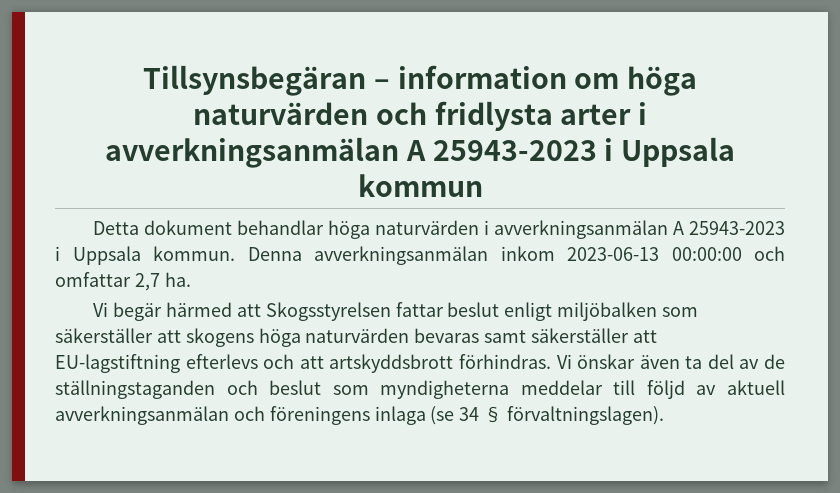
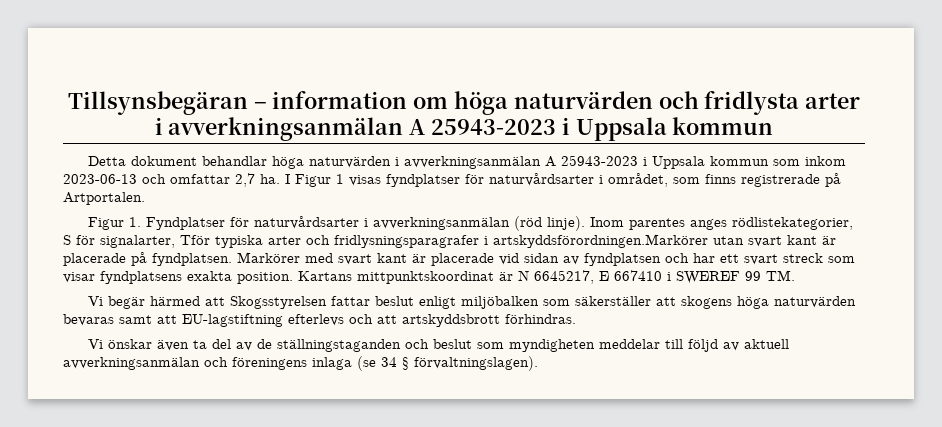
[153,246,488,265] kommun. Denna avverkningsanmälan -> [709,156,800,166] kommun som
[671,247,742,261] 00:00:00 -> (137, 179) none
(191, 279) none -> [285,173,841,187] [63,192,145,205] [87,216,853,231] [63,234,836,248] [63,252,855,266] [63,270,795,284] I Figur 1 visas fyndplatser för naturvårdsarter i området, som finns registrerade på Artportalen. // Figur 1. Fyndplatser för naturvårdsarter i avverkningsanmälan (röd linje). Inom parentes anges rödlistekategorier, S för signalarter, Tför typiska arter och fridlysningsparagrafer i artskyddsförordningen.Markörer utan svart kant är placerade på fyndplatsen. Markörer med svart kant är placerade vid sidan av fyndplatsen och har ett svart streck som visar fyndplatsens exakta position. Kartans mittpunktskoordinat är N 6645217, E 667410 i SWEREF 99 TM.
[531,328,630,343] säkerställer -> (152, 319) none
(551, 361) none -> (576, 319) //
[380,380,510,399] myndigheterna -> [508,339,595,352] myndigheten

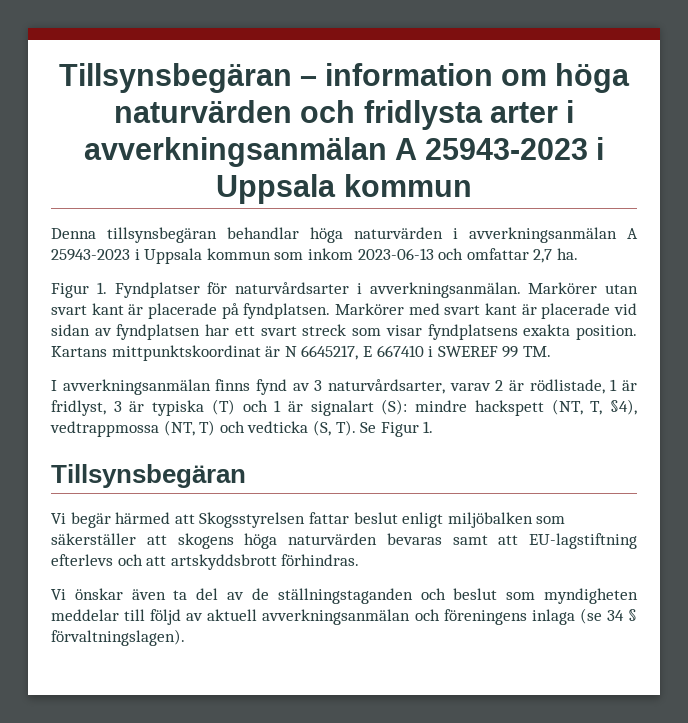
[87,156,197,166] Detta dokument -> [51,227,217,243] Denna tillsynsbegäran
[285,173,841,187] [63,192,145,205] I Figur 1 visas fyndplatser för naturvårdsarter i området, som finns registrerade på Artportalen. -> (578, 254) none
[372,216,853,231] [63,234,708,248] avverkningsanmälan (röd linje). Inom parentes anges rödlistekategorier, S för signalarter, Tför typiska arter och fridlysningsparagrafer i artskyddsförordningen.Markörer -> [369,282,598,298] avverkningsanmälan. Markörer
[665,253,689,263] och -> (201, 332) none
(795, 275) none -> [51,379,637,395] [51,399,637,416] [50,420,434,437] [51,464,246,488] // I avverkningsanmälan finns fynd av 3 naturvårdsarter, varav 2 är rödlistade, 1 är fridlyst, 3 är typiska (T) och 1 är signalart (S): mindre hackspett (NT, T, §4), vedtrappmossa (NT, T) och vedticka (S, T). Se Figur 1. // Tillsynsbegäran

